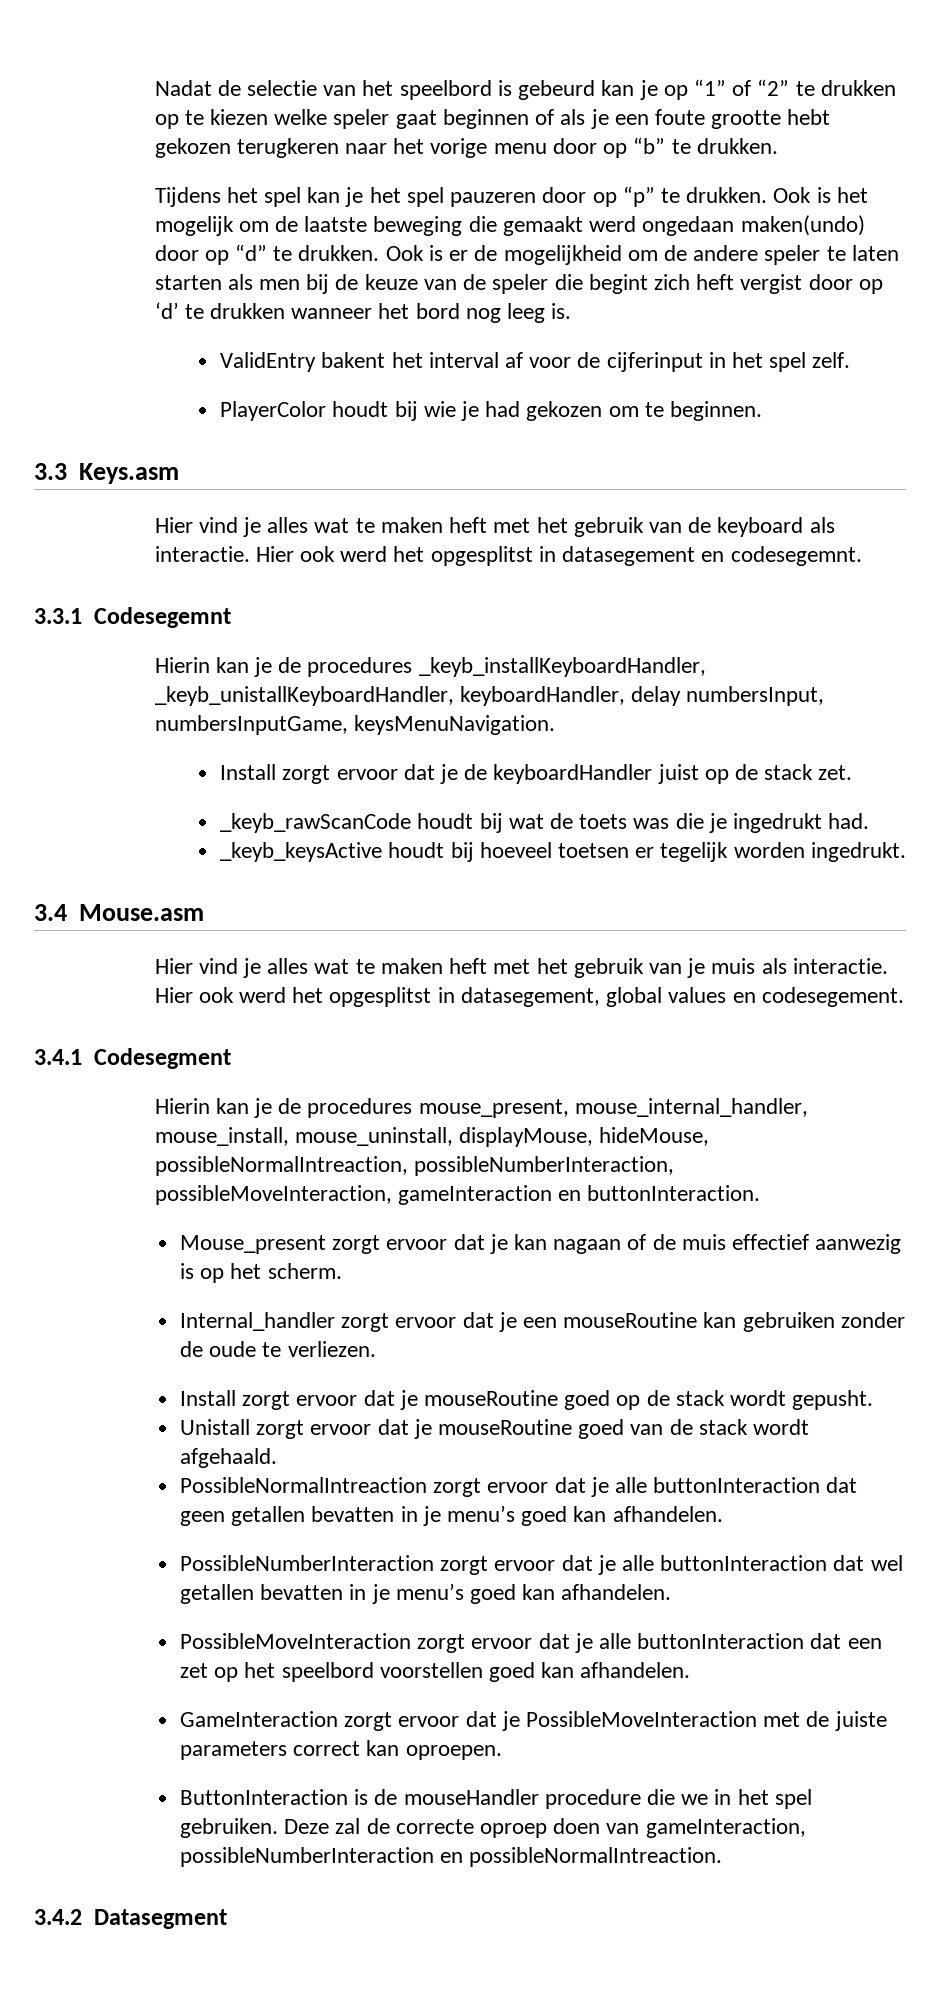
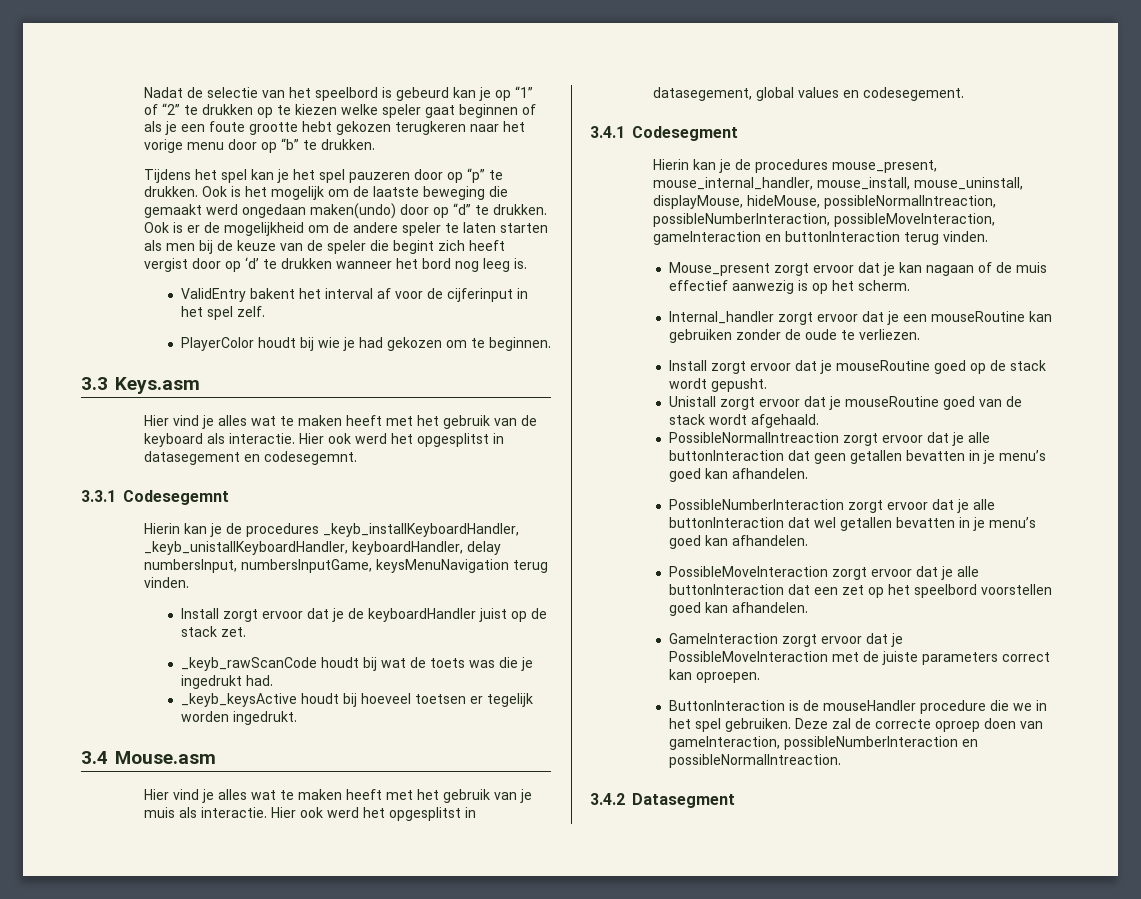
[696,274,735,290] heft -> [469,240,506,251] heeft
[449,517,488,533] heft -> [346,415,383,426] heeft
[353,715,555,735] keysMenuNavigation. -> [376,559,549,573] [144,577,190,588] keysMenuNavigation terug vinden.
[449,958,488,974] heft -> [346,789,383,800] heeft
[587,1185,761,1201] buttonInteraction. -> [785,231,989,245] buttonInteraction terug vinden.

